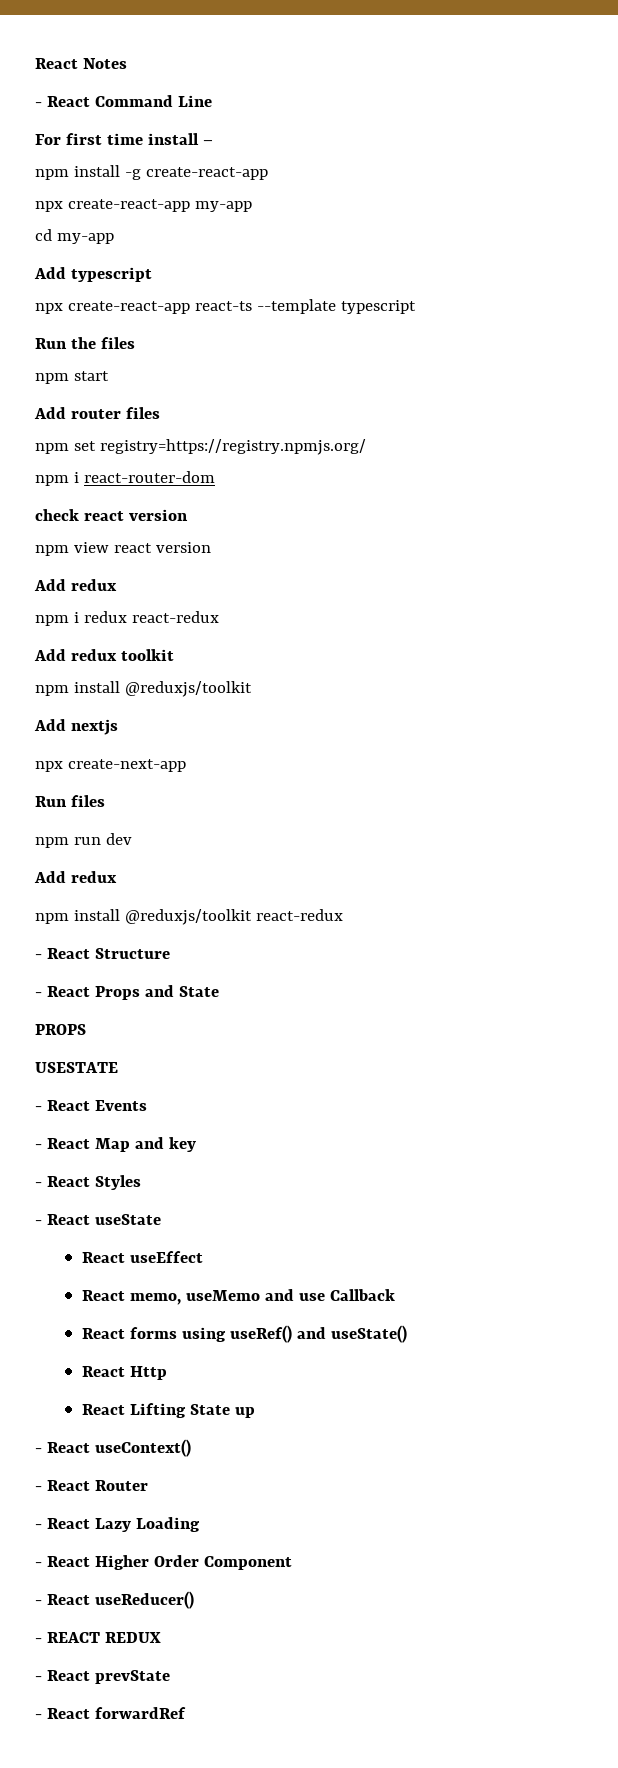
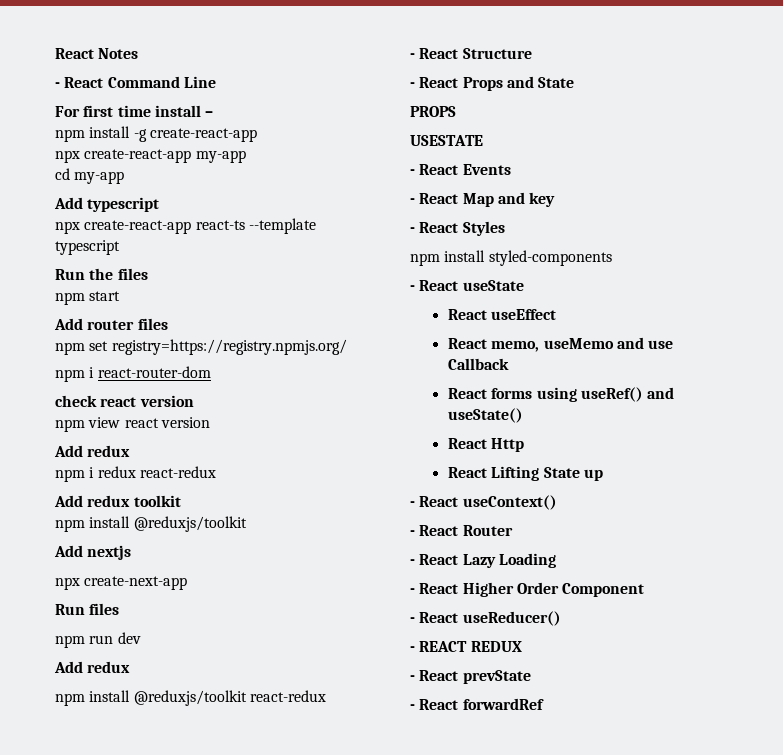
(141, 1182) none -> [410,250,612,266] // npm install styled-components

